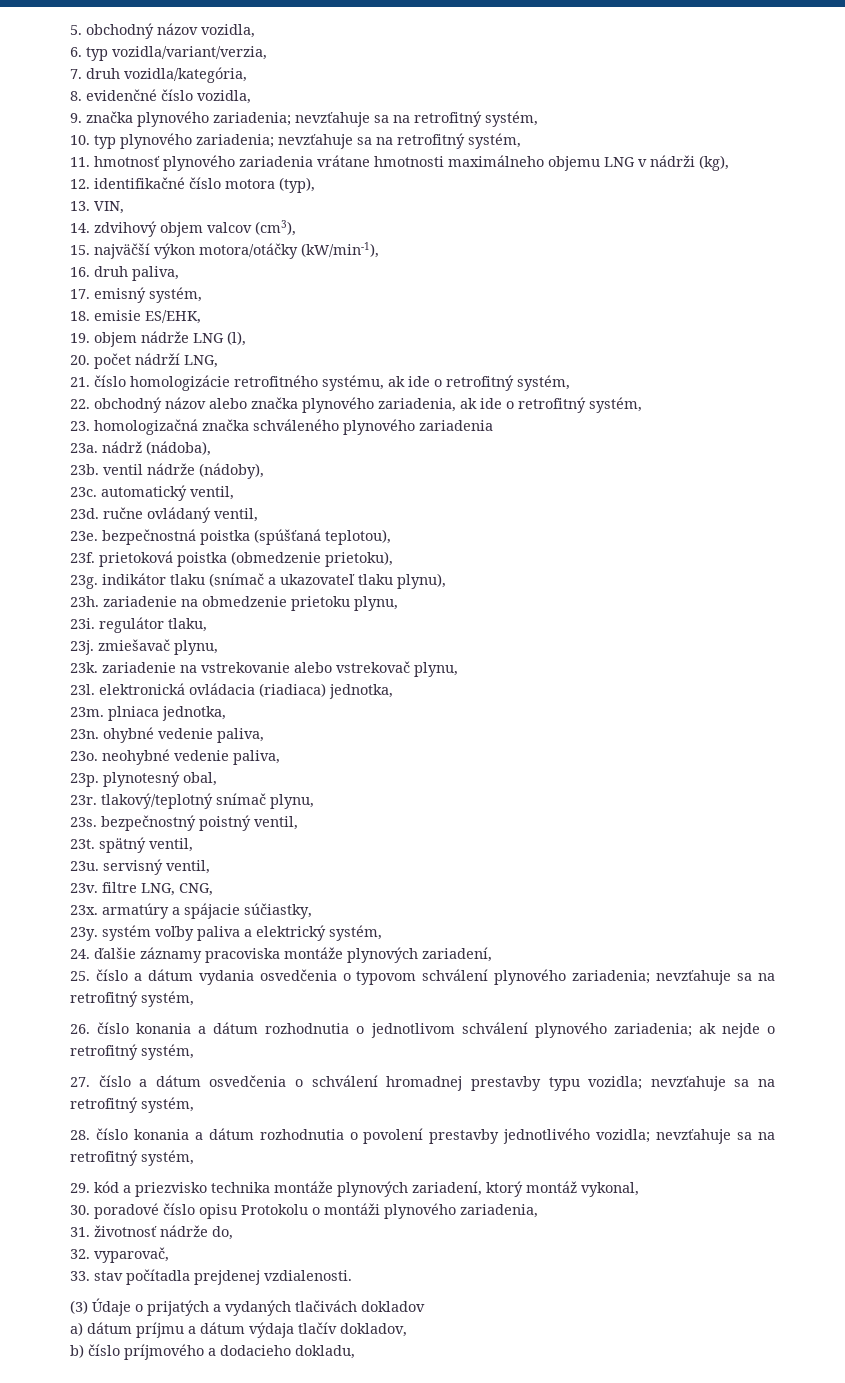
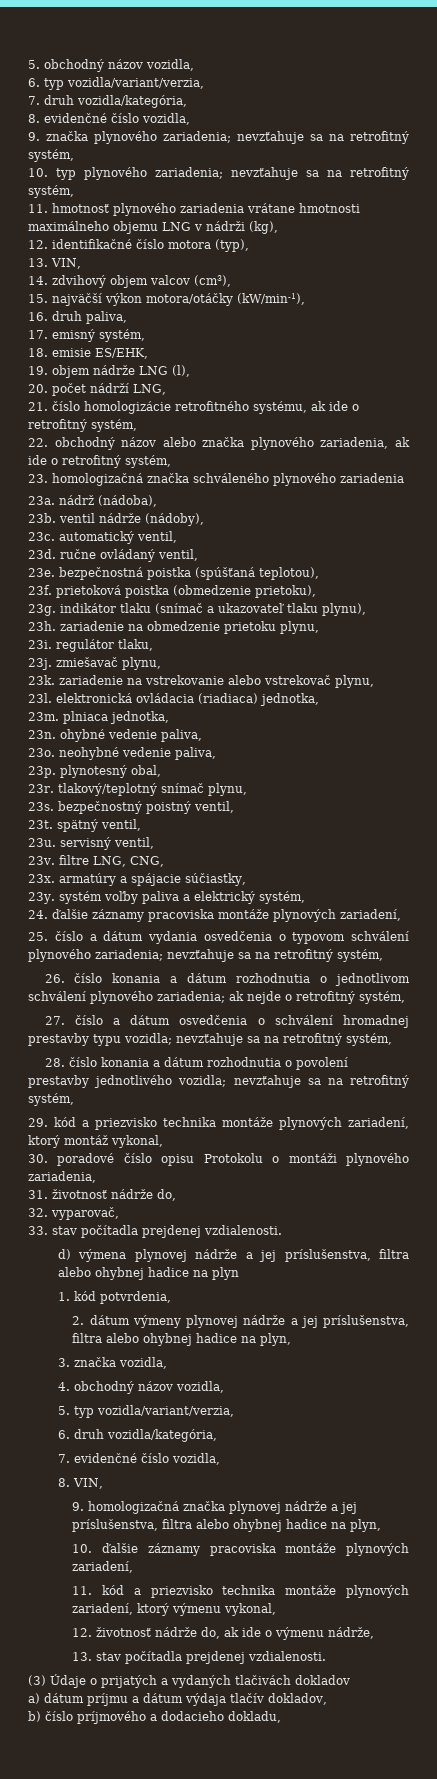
(352, 1275) none -> [57,1249,409,1262] [57,1267,239,1280] [57,1291,171,1304] [72,1315,409,1328] [72,1333,292,1346] [57,1357,167,1369] [57,1381,224,1394] [57,1405,234,1418] [57,1429,217,1442] [57,1453,220,1465] [57,1478,103,1489] [72,1501,358,1514] [72,1519,382,1532] [72,1543,409,1556] [72,1561,134,1573] [72,1585,409,1598] [72,1603,277,1616] [72,1627,375,1640] [72,1651,327,1664] // d) výmena plynovej nádrže a jej príslušenstva, filtra alebo ohybnej hadice na plyn // 1. kód potvrdenia, // 2. dátum výmeny plynovej nádrže a jej príslušenstva, filtra alebo ohybnej hadice na plyn, // 3. značka vozidla, // 4. obchodný názov vozidla, // 5. typ vozidla/variant/verzia, // 6. druh vozidla/kategória, // 7. evidenčné číslo vozidla, // 8. VIN, // 9. homologizačná značka plynovej nádrže a jej príslušenstva, filtra alebo ohybnej hadice na plyn, // 10. ďalšie záznamy pracoviska montáže plynových zariadení, // 11. kód a priezvisko technika montáže plynových zariadení, ktorý výmenu vykonal, // 12. životnosť nádrže do, ak ide o výmenu nádrže, // 13. stav počítadla prejdenej vzdialenosti.

